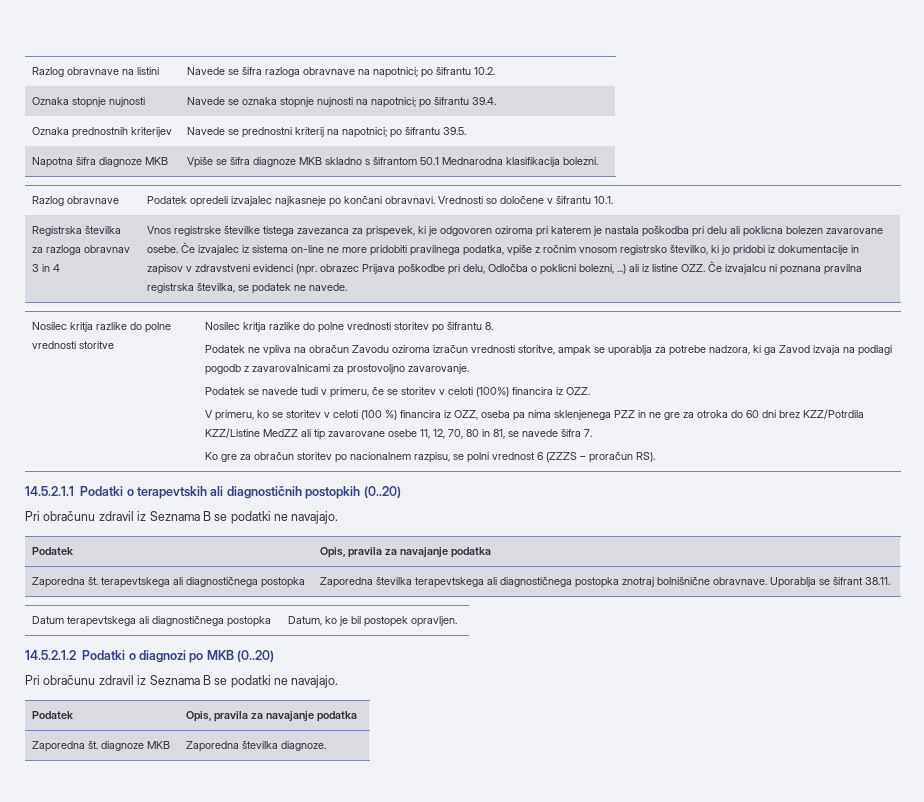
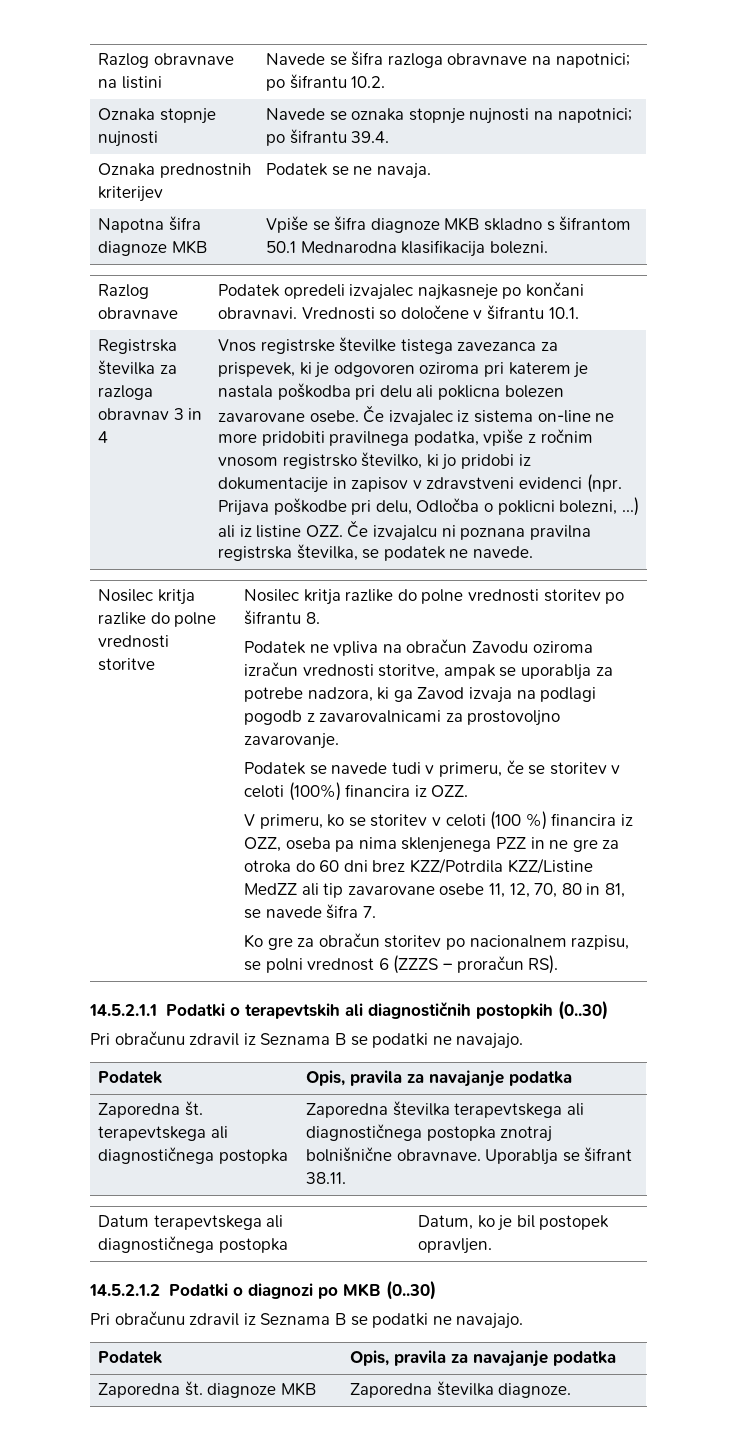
[186,127,466,138] Navede se prednostni kriterij na napotnici; po šifrantu 39.5. -> [266,163,431,179] Podatek se ne navaja.
[319,264,359,272] obrazec -> (622, 483) none
[363,486,401,498] (0..20) -> [557,1000,608,1020] (0..30)
[237,650,275,662] (0..20) -> [385,1280,436,1300] (0..30)

